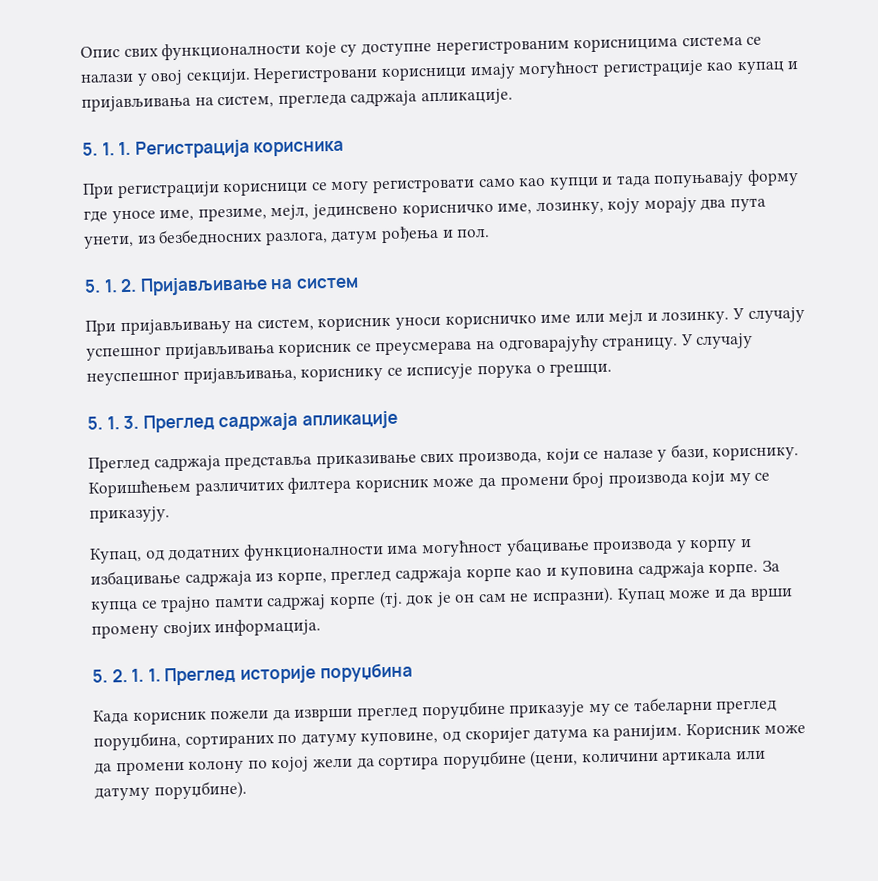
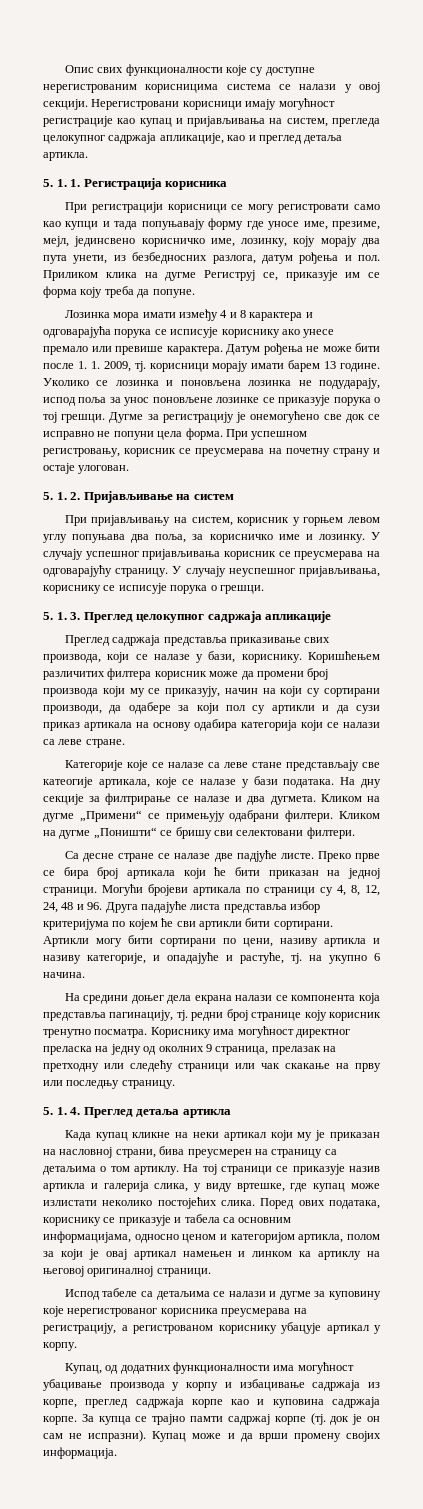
[350,88,513,107] садржаја апликације. -> [43,133,343,144] [43,152,88,161] целокупног садржаја апликације, као и преглед детаља артикла.
(491, 232) none -> [43,270,380,281] [43,286,195,298] [64,309,313,321] [43,326,335,338] [43,343,380,355] [43,360,380,372] [43,378,380,389] [43,395,381,406] [43,411,381,423] [43,428,308,440] [43,448,380,457] [43,463,130,474] Приликом клика на дугме Региструј се, приказује им се форма коју треба да попуне. // Лозинка мора имати између 4 и 8 карактера и одговарајућа порука се исписује кориснику ако унесе премало или превише карактера. Датум рођења не може бити после 1. 1. 2009, тј. корисници морају имати барем 13 године. Уколико се лозинка и поновљена лозинка не подударају, испод поља за унос поновљене лозинке се приказује порука о тој грешци. Дугме за регистрацију је онемогућено све док се исправно не попуни цела форма. При успешном регистровању, корисник се преусмерава на почетну страну и остаје улогован.
[394,310,644,330] уноси корисничко име или мејл -> [292,517,380,526] [43,534,300,543] у горњем левом углу попуњава два поља, за корисничко име
(215, 423) none -> [136,614,205,623] целокупног
[89,506,170,523] приказују. -> [165,686,380,697] [43,702,380,714] [43,719,380,731] [43,739,125,748] [64,760,380,771] [43,776,381,788] [43,793,381,805] [43,810,380,822] [43,827,355,839] [64,850,381,862] [43,867,380,879] [43,884,380,896] [43,901,320,913] [43,918,333,930] [43,935,380,947] [43,952,380,964] [43,972,85,978] [64,993,380,1004] [43,1009,381,1021] [43,1026,350,1038] [43,1044,336,1055] [43,1060,381,1072] [43,1080,175,1089] [43,1107,231,1118] [64,1130,381,1141] [43,1146,337,1158] [43,1164,381,1175] [43,1181,380,1192] [43,1197,381,1209] [43,1214,292,1226] [43,1231,380,1243] [43,1249,380,1260] [43,1266,211,1277] [64,1288,381,1300] [43,1306,307,1317] [43,1322,381,1334] [43,1342,77,1351] приказују, начин на који су сортирани производи, да одабере за који пол су артикли и да сузи приказ артикала на основу одабира категорија који се налази са леве стране. // Категорије које се налазе са леве стане представљају све катеогије артикала, које се налазе у бази података. На дну секције за филтрирање се налазе и два дугмета. Кликом на дугме „Примени“ се примењују одабрани филтери. Кликом на дугме „Поништи“ се бришу сви селектовани филтери. // Са десне стране се налазе две падјуће листе. Преко прве се бира број артикала који ће бити приказан на једној страници. Могући бројеви артикала по страници су 4, 8, 12, 24, 48 и 96. Друга падајуће листа представља избор критеријума по којем ће сви артикли бити сортирани. Артикли могу бити сортирани по цени, називу артикла и називу категорије, и опадајуће и растуће, тј. на укупно 6 начина. // На средини доњег дела екрана налази се компонента која представља пагинацију, тј. редни број странице коју корисник тренутно посматра. Кориснику има могућност директног преласка на једну од околних 9 страница, прелазак на претходну или следећу страници или чак скакање на прву или последњу страницу. // 5. 1. 4. Преглед детаља артикла // Када купац кликне на неки артикал који му је приказан на насловној страни, бива преусмерен на страницу са детаљима о том артиклу. На тој страници се приказује назив артикла и галерија слика, у виду вртешке, где купац може излистати неколико постојећих слика. Поред ових података, кориснику се приказује и табела са основним информацијама, односно ценом и категоријом артикла, полом за који је овај артикал намењен и линком ка артиклу на његовој оригиналној страници. // Испод табеле са детаљима се налази и дугме за куповину које нерегистрованог корисника преусмерава на регистрацију, а регистрованом кориснику убацује артикал у корпу.
[92,662,413,686] [93,696,778,725] [93,722,807,751] [94,749,767,776] [94,780,247,801] // 5. 2. 1. 1. Преглед историје поруџбина // Када корисник пожели да изврши преглед поруџбине приказује му се табеларни преглед поруџбина, сортираних по датуму куповине, од скоријег датума ка ранијим. Корисник може да промени колону по којој жели да сортира поруџбине (цени, количини артикала или датуму поруџбине). -> (117, 1453) none

